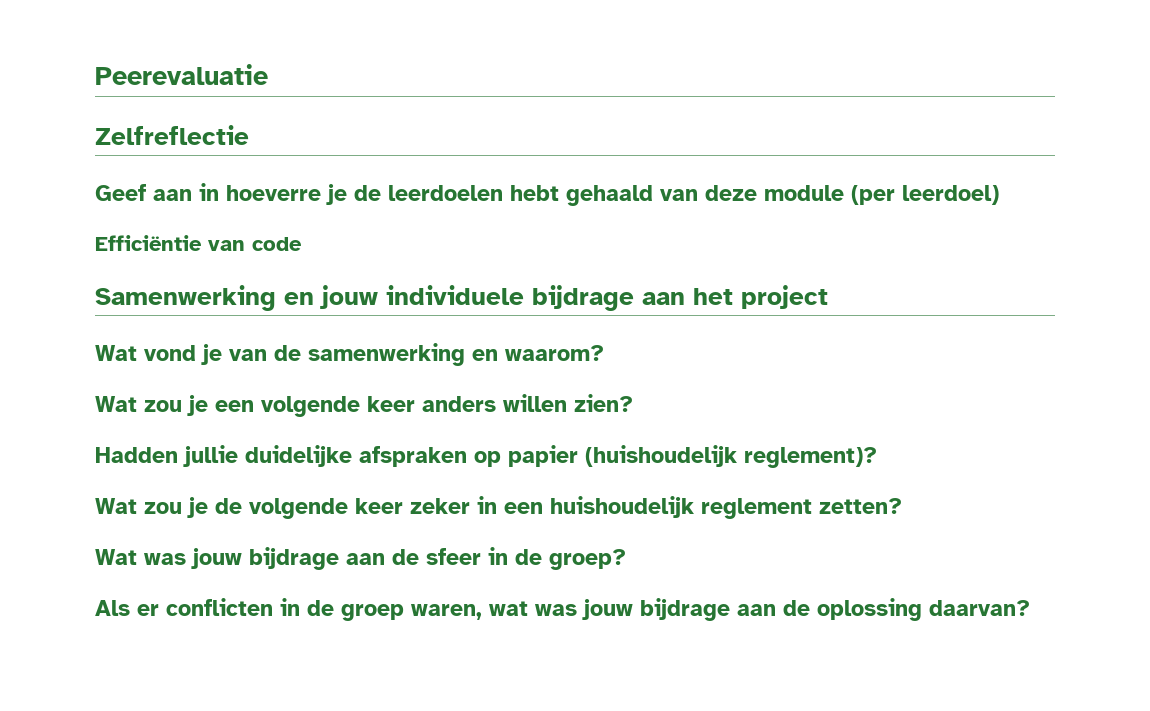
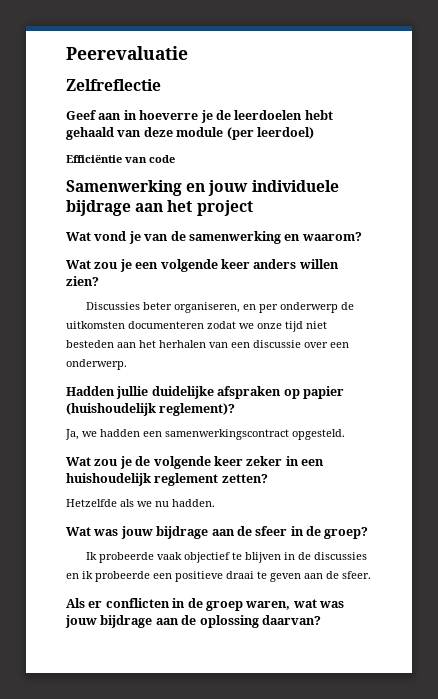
(633, 403) none -> [85,302,354,313] [66,321,327,332] [66,340,349,348] [66,359,127,370] // Discussies beter organiseren, en per onderwerp de uitkomsten documenteren zodat we onze tijd niet besteden aan het herhalen van een discussie over een onderwerp.
(877, 457) none -> [65,429,345,440] // Ja, we hadden een samenwerkingscontract opgesteld.
(902, 506) none -> [66,499,215,507] // Hetzelfde als we nu hadden.
(626, 559) none -> [85,552,367,563] [66,571,371,582] // Ik probeerde vaak objectief te blijven in de discussies en ik probeerde een positieve draai te geven aan de sfeer.

